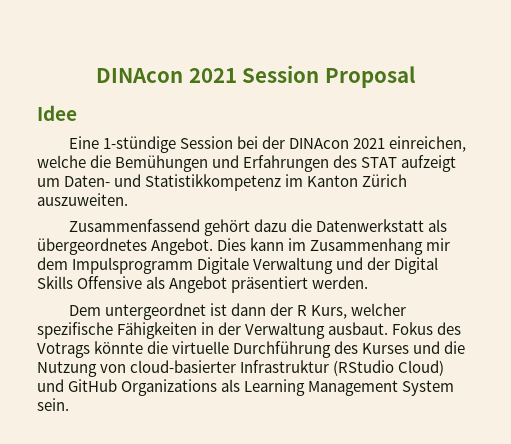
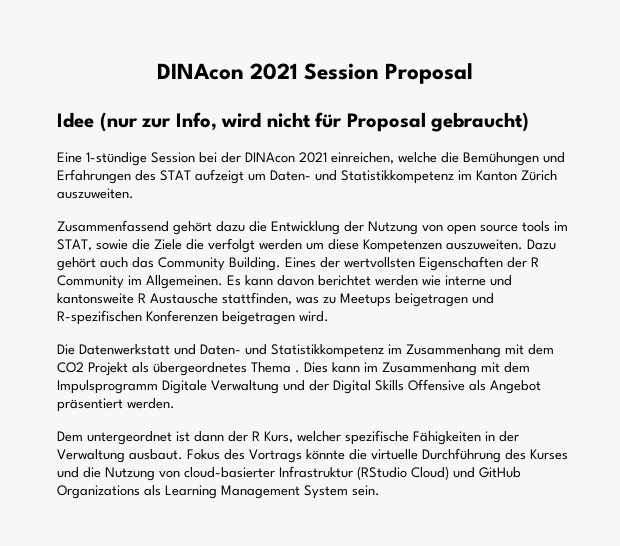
(77, 113) none -> [99,112,530,132] (nur zur Info, wird nicht für Proposal gebraucht)
[316,219,448,232] [37,238,214,255] Datenwerkstatt als übergeordnetes Angebot. -> [271,221,568,235] [57,238,556,253] [57,256,539,271] [57,275,512,289] [57,292,494,307] [57,310,329,325] [57,344,554,358] [57,362,300,376] Entwicklung der Nutzung von open source tools im STAT, sowie die Ziele die verfolgt werden um diese Kompetenzen auszuweiten. Dazu gehört auch das Community Building. Eines der wertvollsten Eigenschaften der R Community im Allgemeinen. Es kann davon berichtet werden wie interne und kantonsweite R Austausche stattfinden, was zu Meetups beigetragen und R-spezifischen Konferenzen beigetragen wird. // Die Datenwerkstatt und Daten- und Statistikkompetenz im Zusammenhang mit dem CO2 Projekt als übergeordnetes Thema .
[426,238,451,251] mir -> [481,362,500,373] mit
[37,342,90,358] Votrags -> [249,449,302,463] Vortrags

